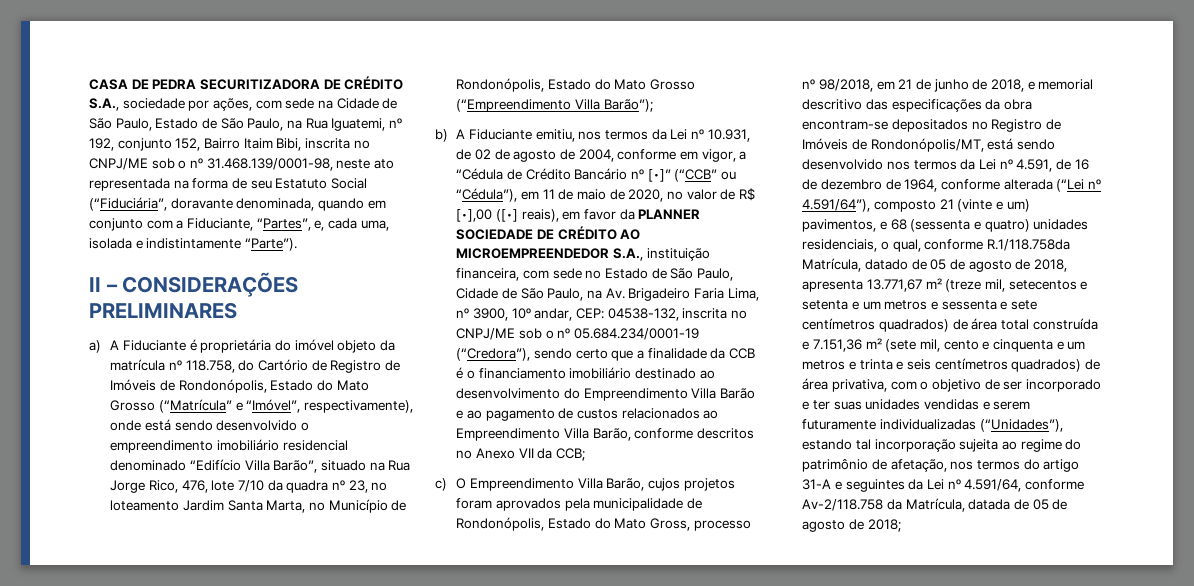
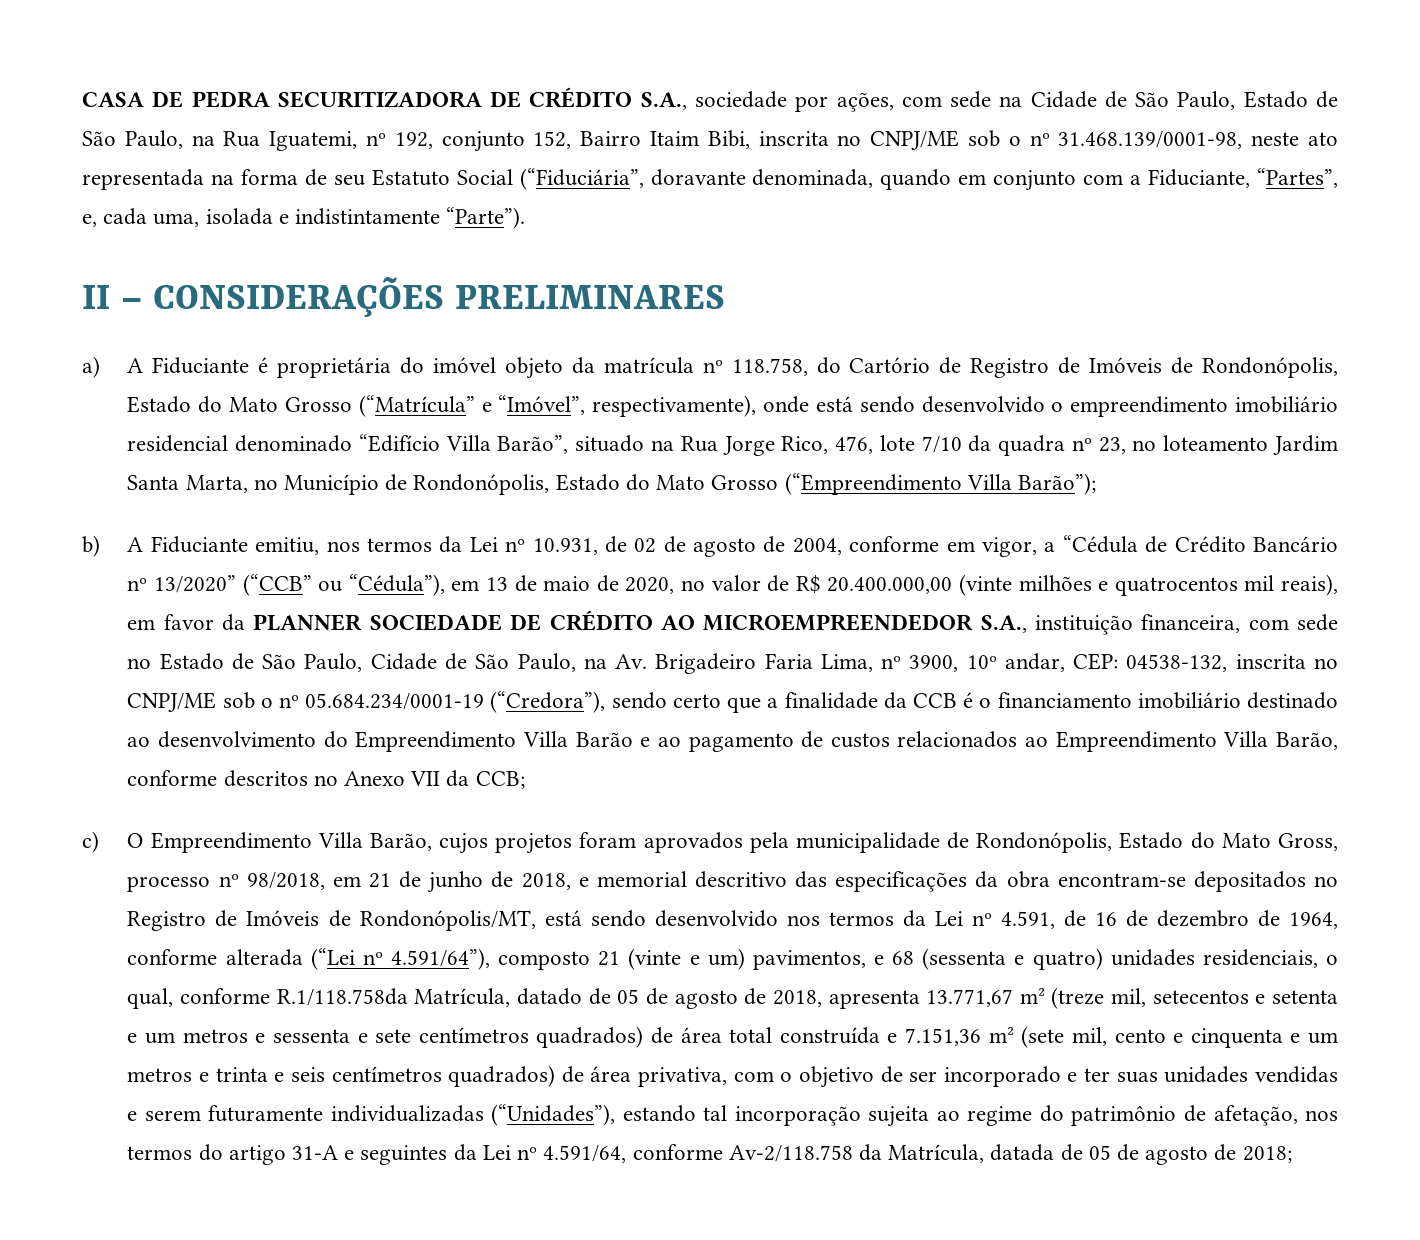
[647,169,671,182] [•]” -> [154,575,237,593] 13/2020”
[542,189,555,199] 11 -> [486,577,509,591] 13
[456,209,518,222] [•],00 ([•] -> [827,574,1275,596] 20.400.000,00 (vinte milhões e quatrocentos mil

